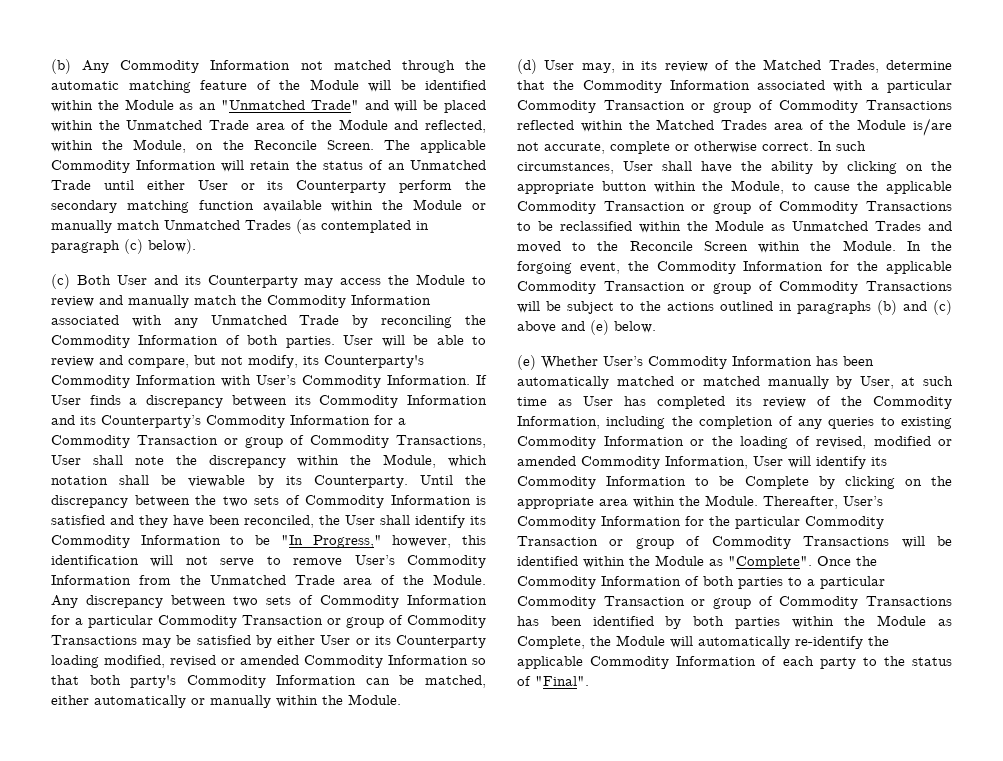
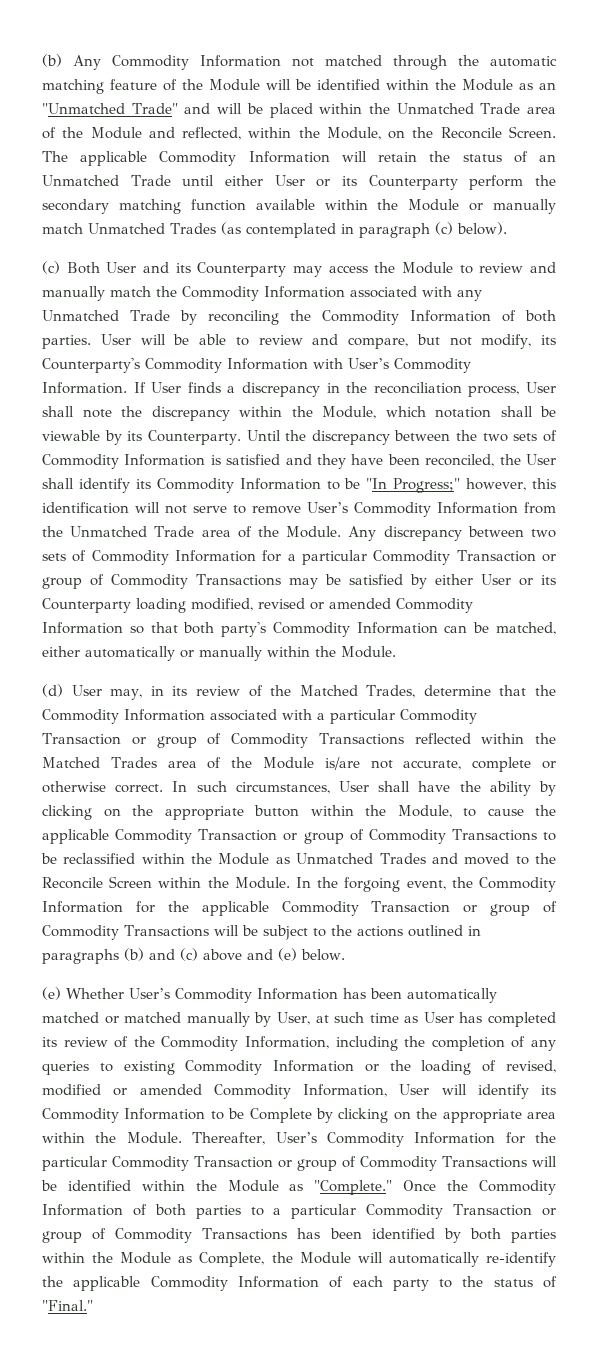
[231,395,488,408] [51,415,406,428] [51,435,486,448] between its Commodity Information and its Counterparty’s Commodity Information for a Commodity Transaction or group of Commodity Transactions, -> [326,382,520,397] in the reconciliation process,
[312,535,382,548] Progress," -> [393,478,461,493] Progress;"
[728,556,812,569] "Complete". -> [314,1180,393,1195] "Complete."
[535,676,589,686] "Final". -> [42,1300,93,1311] "Final."

